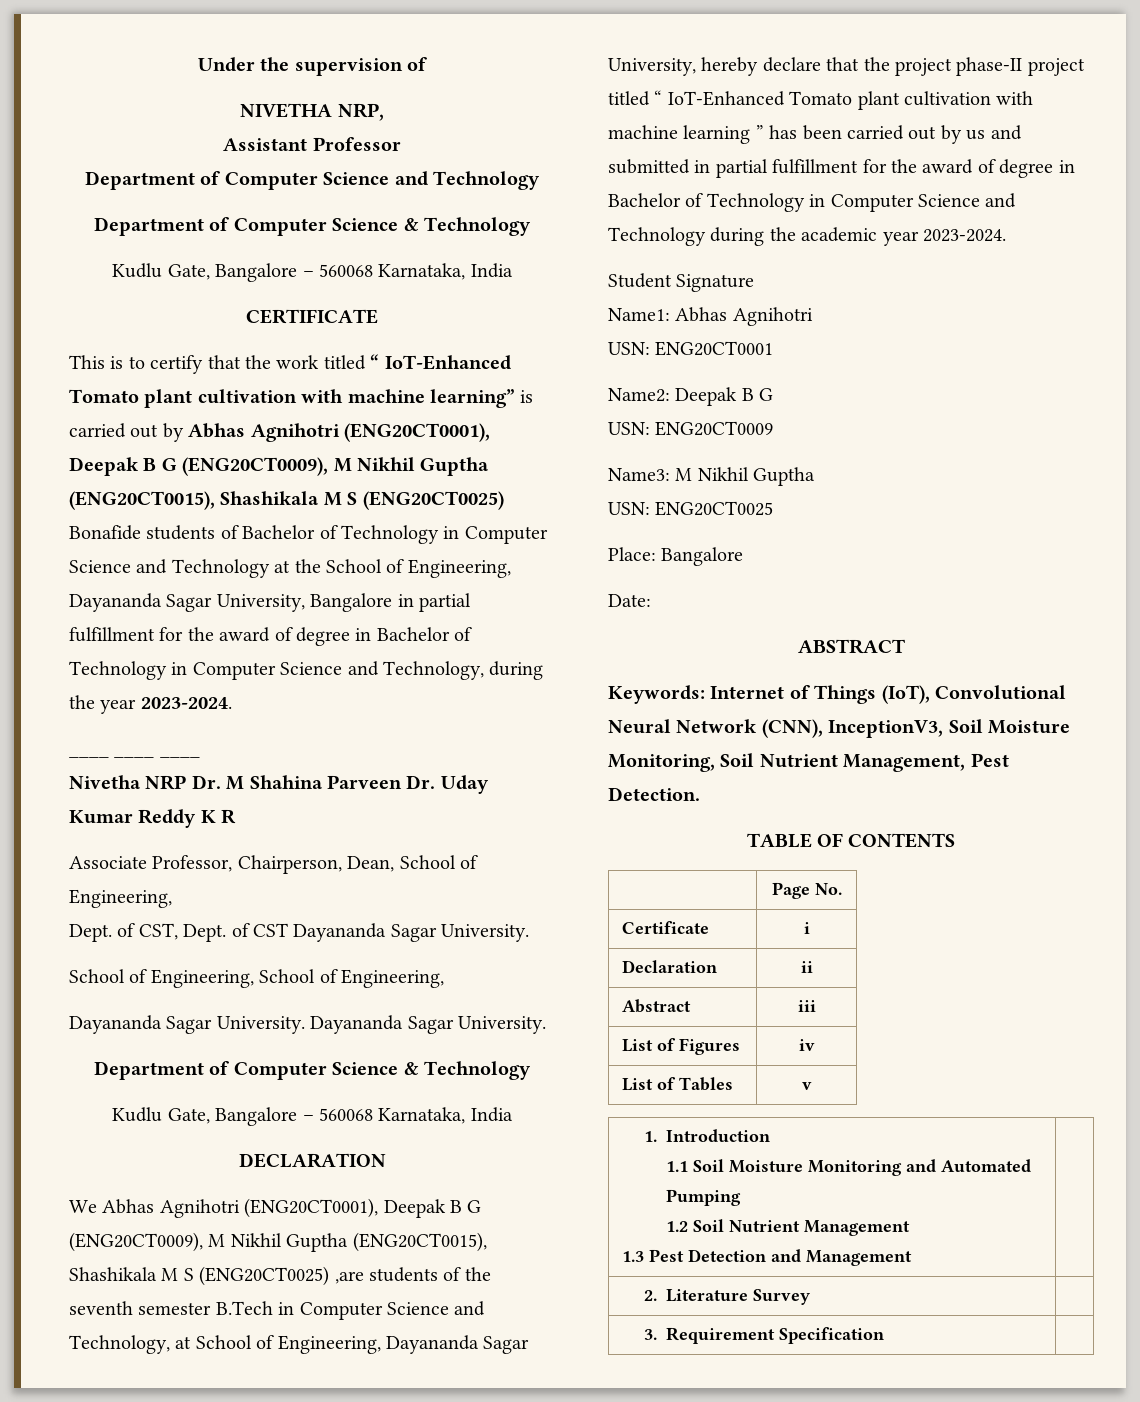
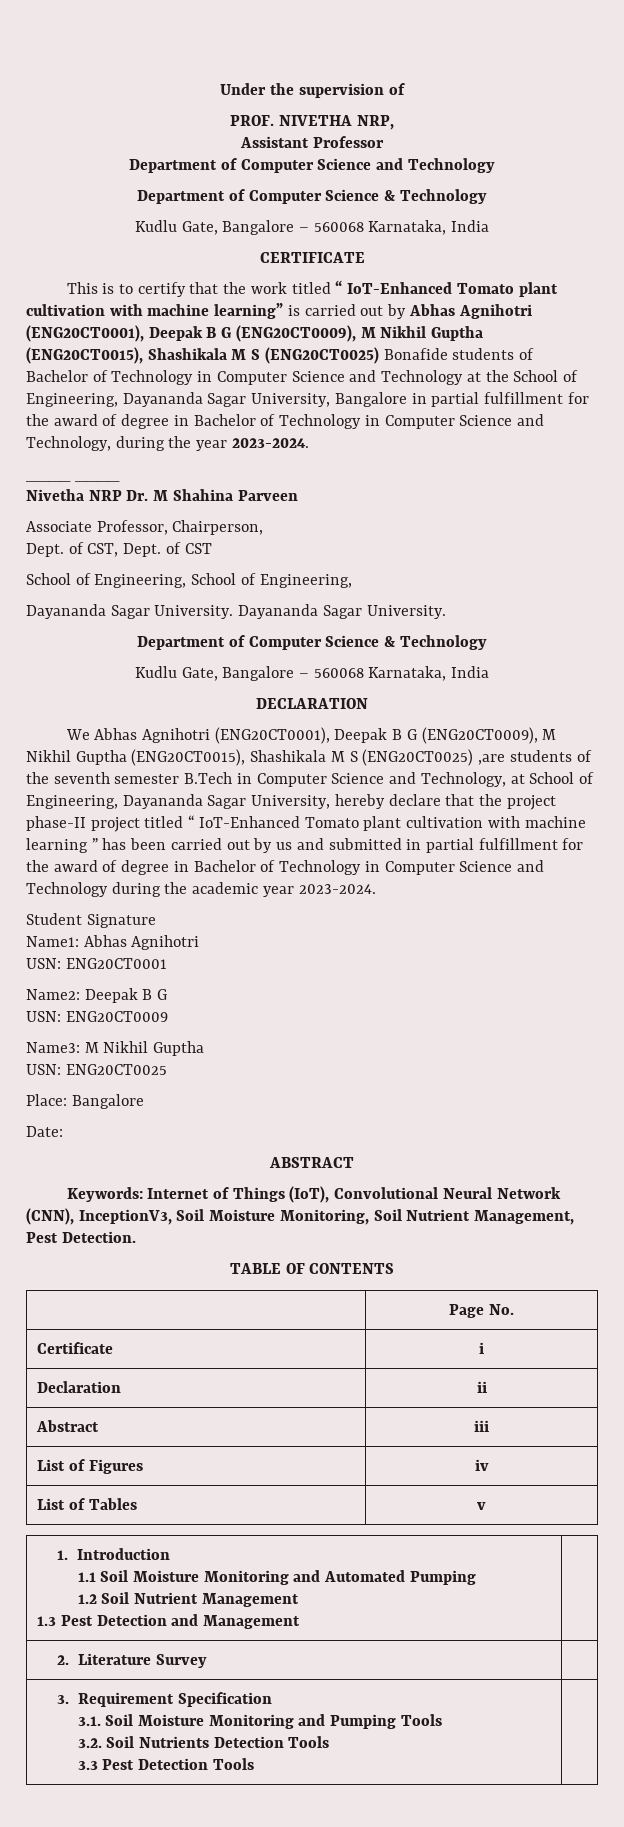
(428, 64) none -> [230,115,275,126] PROF.
[159,755,200,758] ____ -> (120, 480) none
[406,775,489,794] [69,809,237,828] Dr. Uday Kumar Reddy K R -> (298, 495) none
[347,855,478,872] [69,889,172,908] Dean, School of Engineering, -> (264, 527) none
[293,923,530,942] Dayananda Sagar University. -> (212, 548) none
(884, 1335) none -> [77,1714,442,1729] [77,1736,330,1748] [77,1758,254,1770] // 3.1. Soil Moisture Monitoring and Pumping Tools // 3.2. Soil Nutrients Detection Tools // 3.3 Pest Detection Tools

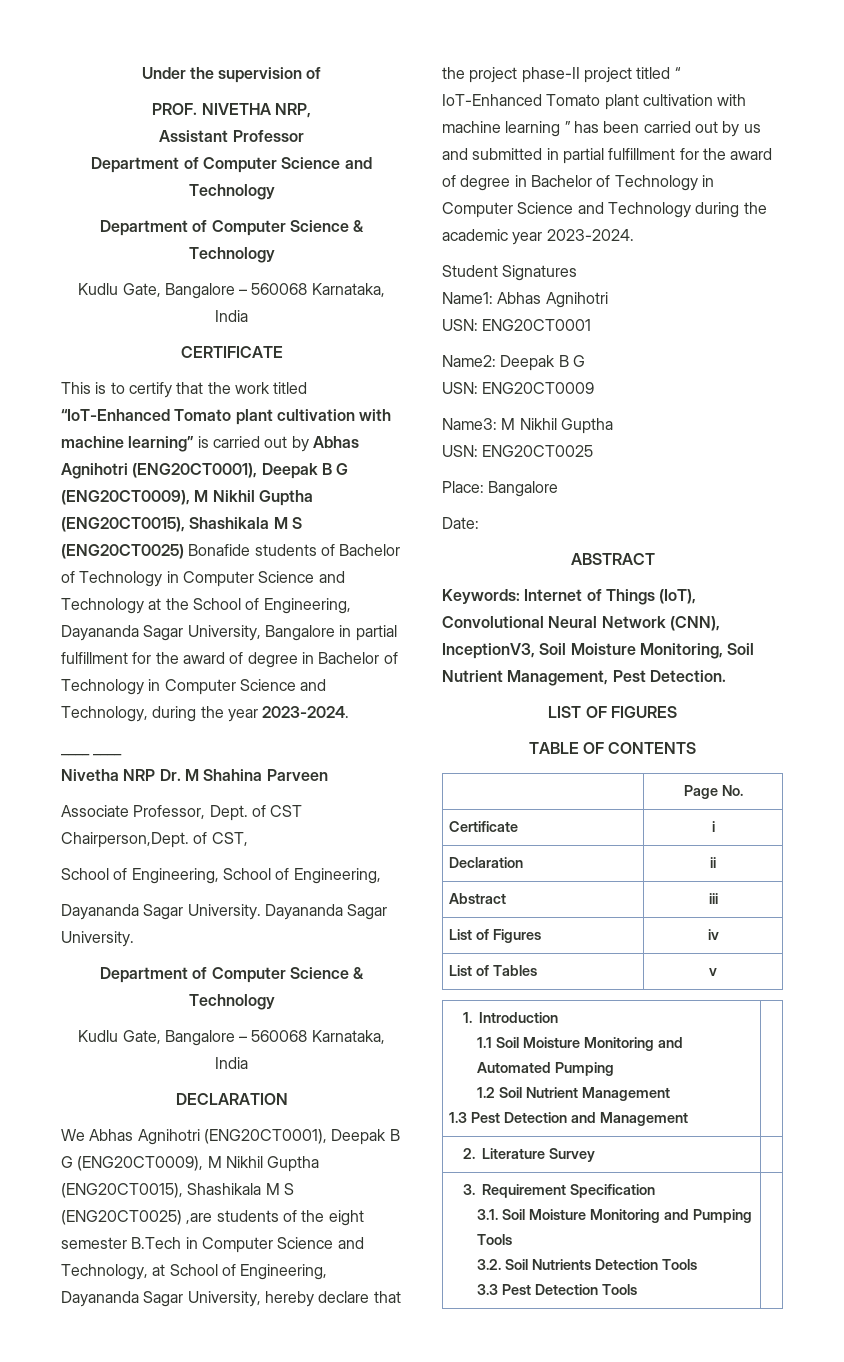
[335,280,453,294] “ IoT-Enhanced -> [61,409,170,421] “IoT-Enhanced
[172,520,264,535] [26,542,119,557] Chairperson, // Dept. of CST, -> (206, 812) none
(212, 548) none -> [61,832,248,848] Chairperson,Dept. of CST,
[53,772,110,784] seventh -> [328,1210,364,1226] eight
[86,914,156,928] Signature -> [502,265,578,281] Signatures
(136, 1237) none -> [548,706,677,718] // LIST OF FIGURES

